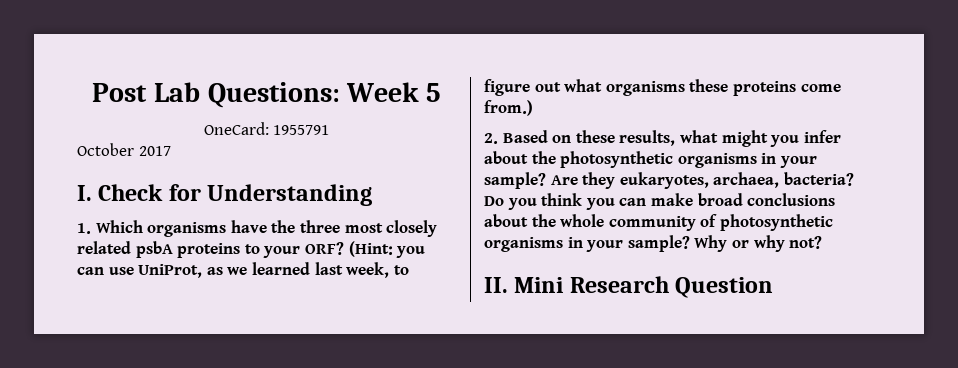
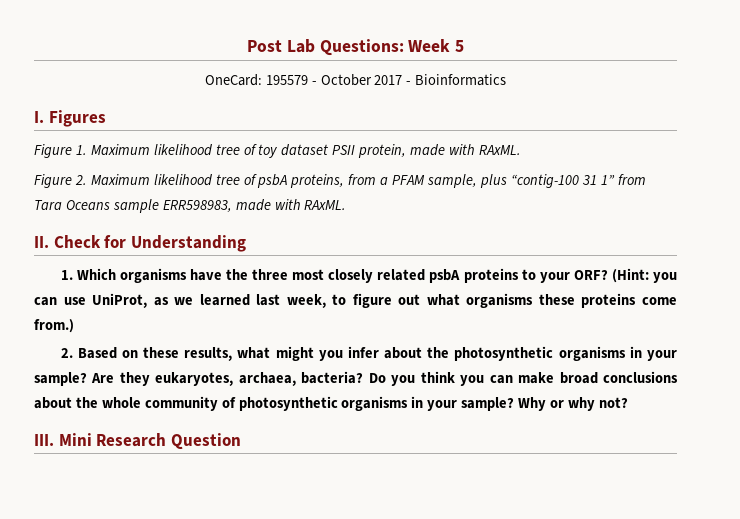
[273,125,330,135] 1955791 // -> [265,75,317,85] 195579 -
[77,185,92,201] // I. -> [406,74,507,86] [34,110,106,127] [34,144,521,158] [34,174,646,188] [34,199,347,213] [34,236,49,248] - Bioinformatics // I. Figures // Figure 1. Maximum likelihood tree of toy dataset PSII protein, made with RAxML. // Figure 2. Maximum likelihood tree of psbA proteins, from a PFAM sample, plus “contig-100 31 1” from Tara Oceans sample ERR598983, made with RAxML. // II.
[484,277,508,293] II. -> [34,434,54,446] III.

